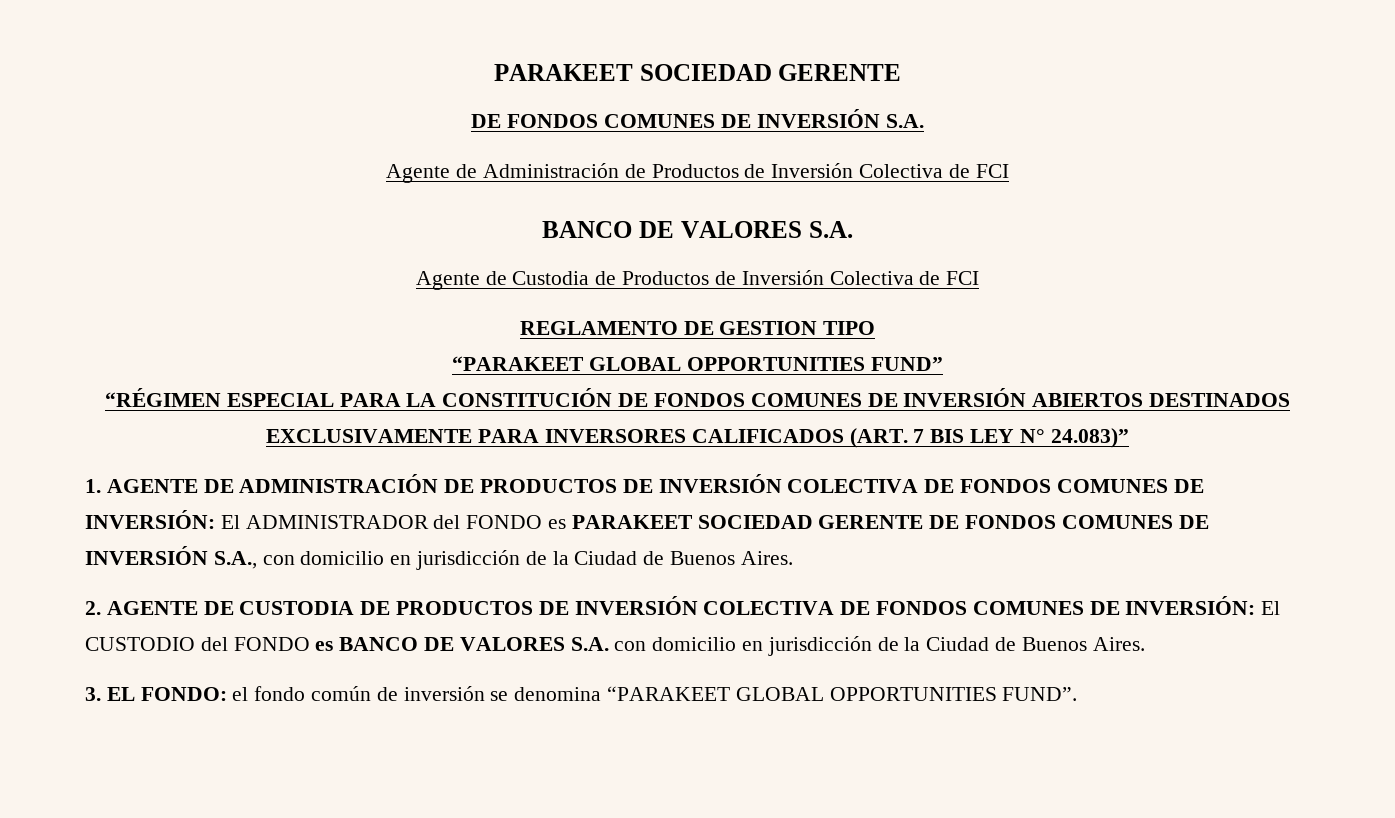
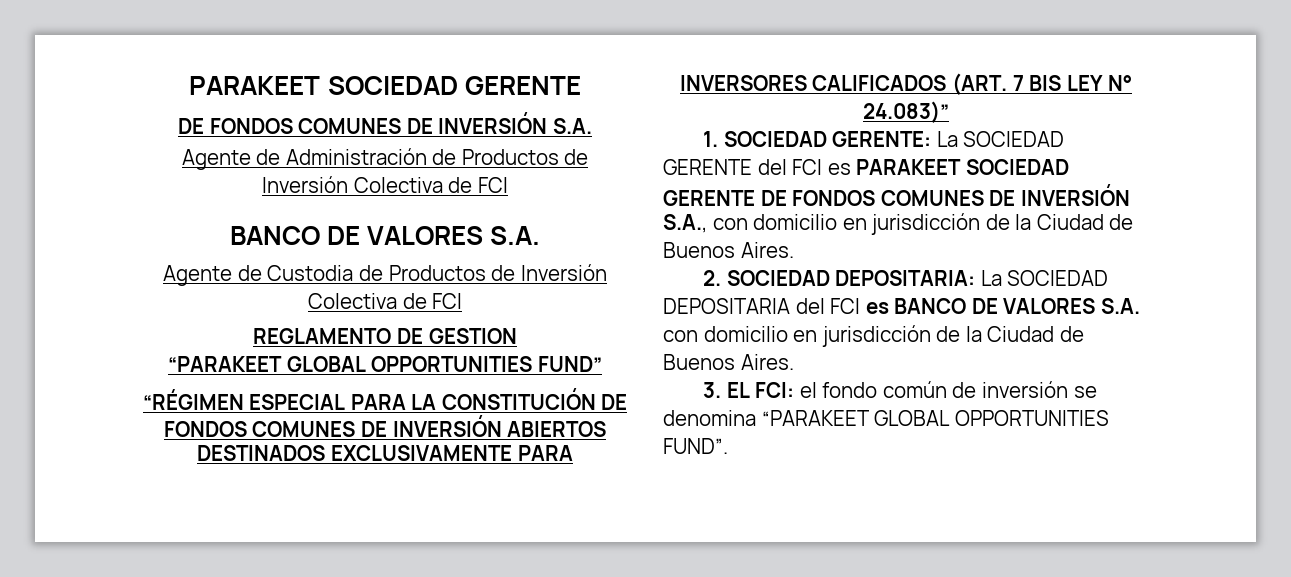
[823,321,876,335] TIPO -> (517, 336) none
[106,474,1204,493] [85,510,543,529] AGENTE DE ADMINISTRACIÓN DE PRODUCTOS DE INVERSIÓN COLECTIVA DE FONDOS COMUNES DE INVERSIÓN: El ADMINISTRADOR del FONDO -> [723,131,1065,147] [663,159,823,175] SOCIEDAD GERENTE: La SOCIEDAD GERENTE del FCI
[106,596,1281,615] [85,637,310,651] AGENTE DE CUSTODIA DE PRODUCTOS DE INVERSIÓN COLECTIVA DE FONDOS COMUNES DE INVERSIÓN: El CUSTODIO del FONDO -> [726,270,1109,286] [663,298,861,314] SOCIEDAD DEPOSITARIA: La SOCIEDAD DEPOSITARIA del FCI
[140,687,227,701] FONDO: -> [755,382,795,398] FCI:

